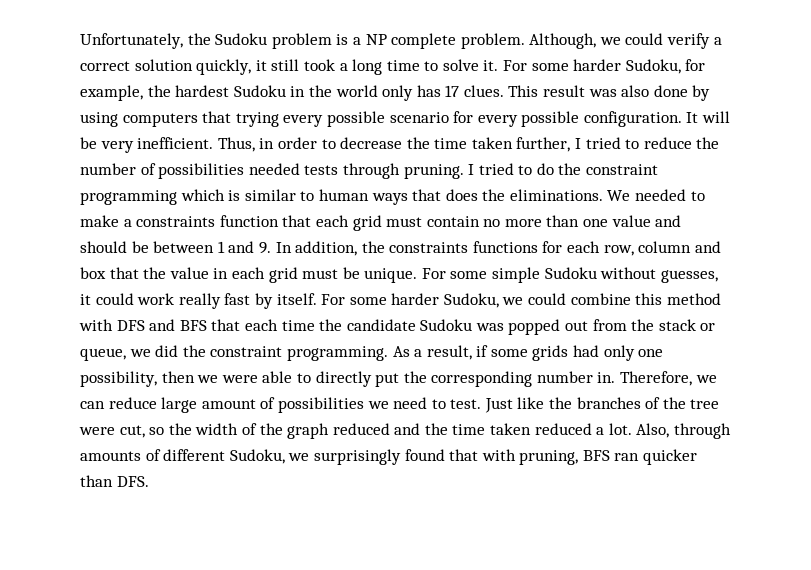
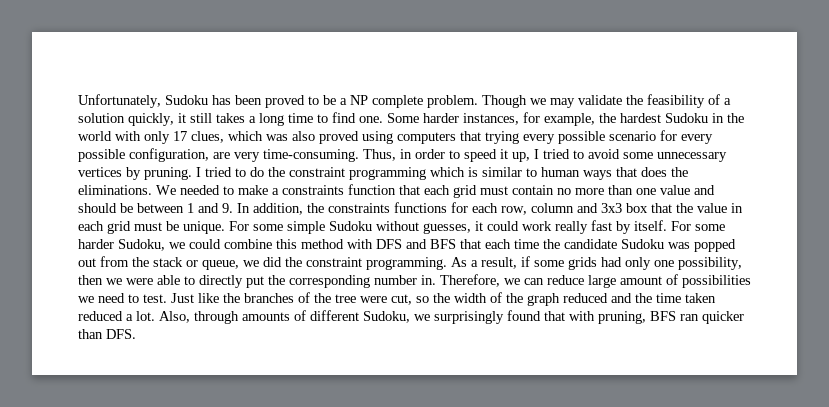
[187,33,722,49] [80,61,130,71] the Sudoku problem is a NP complete problem. Although, we could verify a correct -> [165,94,731,108] Sudoku has been proved to be a NP complete problem. Though we may validate the feasibility of a
[303,59,335,71] took -> [216,113,245,123] takes
[442,59,681,74] solve it. For some harder Sudoku, -> [332,112,519,125] find one. Some harder instances,
[382,85,711,101] only has 17 clues. This result was also done by -> [115,131,359,144] with only 17 clues, which was also proved
[583,111,731,127] [80,137,720,153] [80,163,400,179] configuration. It will be very inefficient. Thus, in order to decrease the time taken further, I tried to reduce the number of possibilities needed tests through -> [129,148,727,162] [78,167,141,180] configuration, are very time-consuming. Thus, in order to speed it up, I tried to avoid some unnecessary vertices by
(721, 247) none -> [601,203,622,213] 3x3

